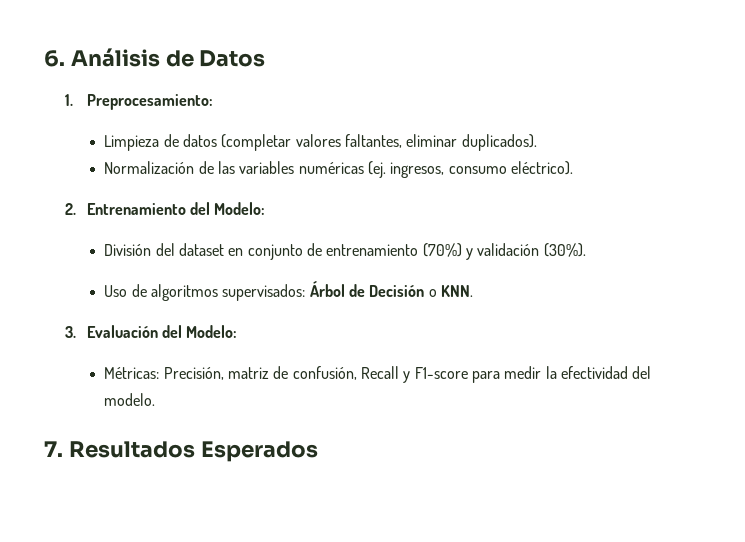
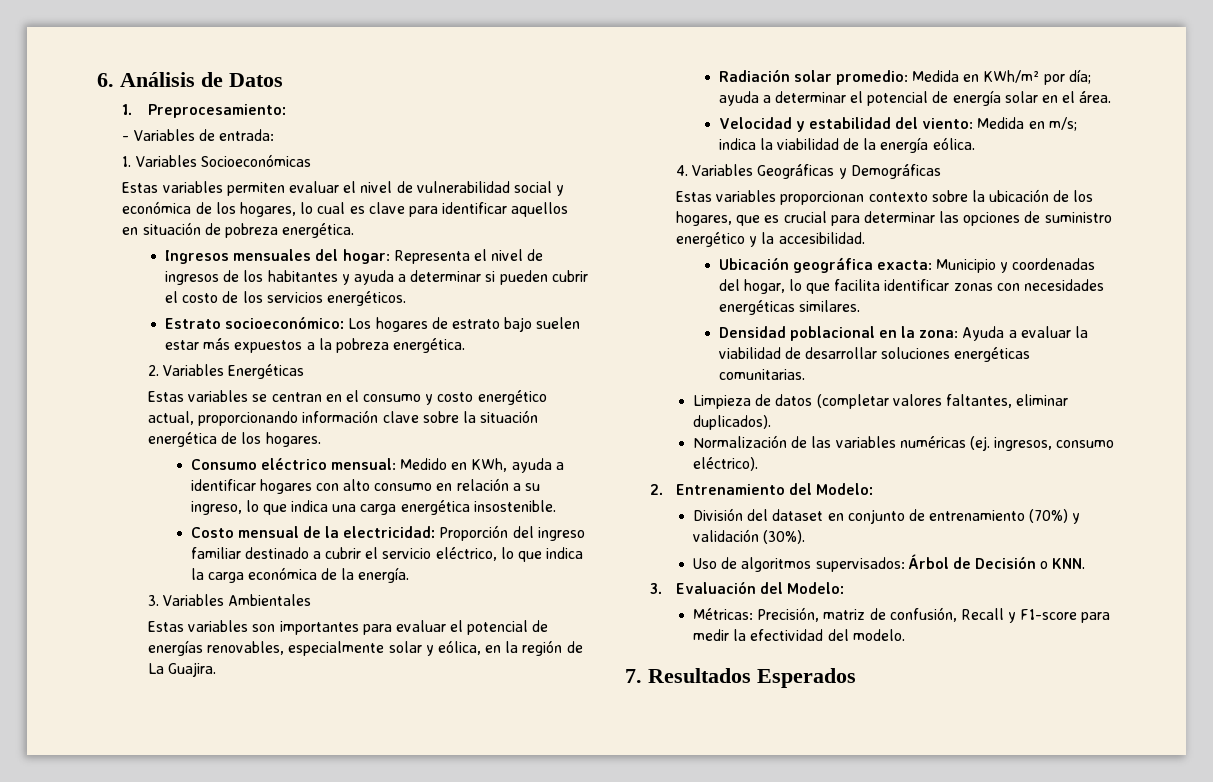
(213, 102) none -> [122,129,275,141] [122,154,311,167] [122,181,565,196] [122,201,569,217] [122,222,355,238] [165,249,544,264] [165,270,588,285] [165,291,406,306] [165,317,581,332] [165,338,466,353] [147,364,305,379] [147,390,547,405] [147,410,539,426] [147,432,321,447] [190,458,564,473] [190,478,540,494] [190,500,556,515] [190,525,585,541] [190,547,584,562] [190,567,410,583] [147,594,312,606] [147,620,549,635] [147,640,583,656] [147,662,217,677] [718,69,1091,85] [718,90,1112,106] [718,117,1077,132] [718,137,975,153] [675,164,941,179] [675,189,1094,205] [675,211,1112,226] [675,232,865,247] [718,257,1096,273] [718,279,1104,294] [718,300,860,315] [718,326,1088,341] [718,347,1031,362] [718,369,805,380] // - Variables de entrada: // 1. Variables Socioeconómicas // Estas variables permiten evaluar el nivel de vulnerabilidad social y económica de los hogares, lo cual es clave para identificar aquellos en situación de pobreza energética. // Ingresos mensuales del hogar: Representa el nivel de ingresos de los habitantes y ayuda a determinar si pueden cubrir el costo de los servicios energéticos. // Estrato socioeconómico: Los hogares de estrato bajo suelen estar más expuestos a la pobreza energética. // 2. Variables Energéticas // Estas variables se centran en el consumo y costo energético actual, proporcionando información clave sobre la situación energética de los hogares. // Consumo eléctrico mensual: Medido en KWh, ayuda a identificar hogares con alto consumo en relación a su ingreso, lo que indica una carga energética insostenible. // Costo mensual de la electricidad: Proporción del ingreso familiar destinado a cubrir el servicio eléctrico, lo que indica la carga económica de la energía. // 3. Variables Ambientales // Estas variables son importantes para evaluar el potencial de energías renovables, especialmente solar y eólica, en la región de La Guajira. // Radiación solar promedio: Medida en KWh/m² por día; ayuda a determinar el potencial de energía solar en el área. // Velocidad y estabilidad del viento: Medida en m/s; indica la viabilidad de la energía eólica. // 4. Variables Geográficas y Demográficas // Estas variables proporcionan contexto sobre la ubicación de los hogares, que es crucial para determinar las opciones de suministro energético y la accesibilidad. // Ubicación geográfica exacta: Municipio y coordenadas del hogar, lo que facilita identificar zonas con necesidades energéticas similares. // Densidad poblacional en la zona: Ayuda a evaluar la viabilidad de desarrollar soluciones energéticas comunitarias.

